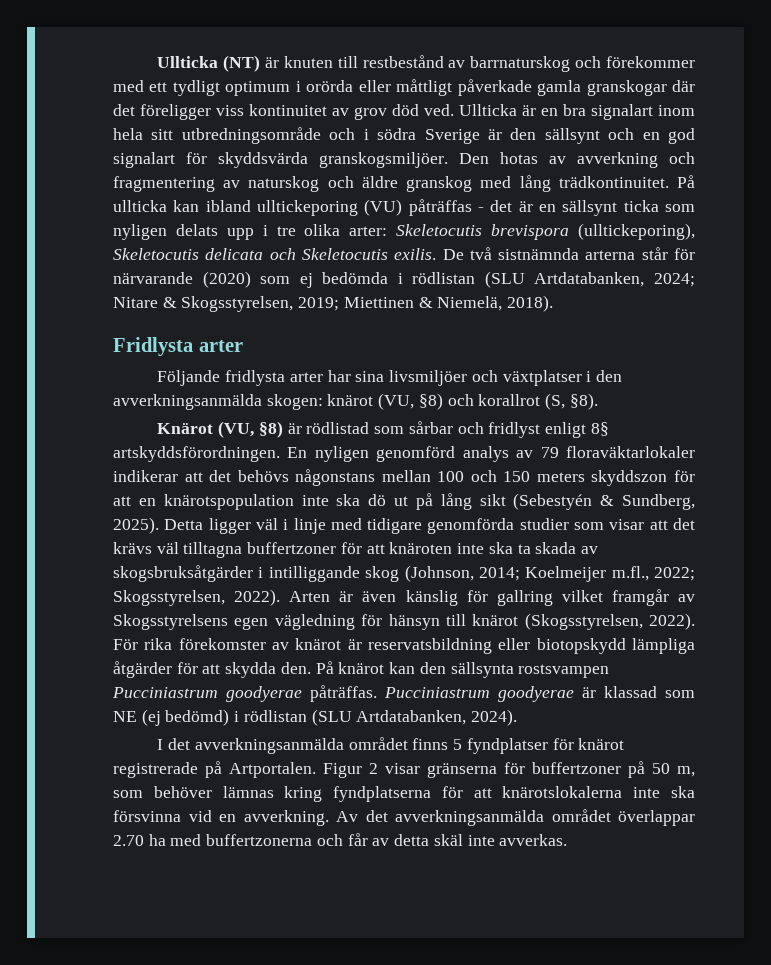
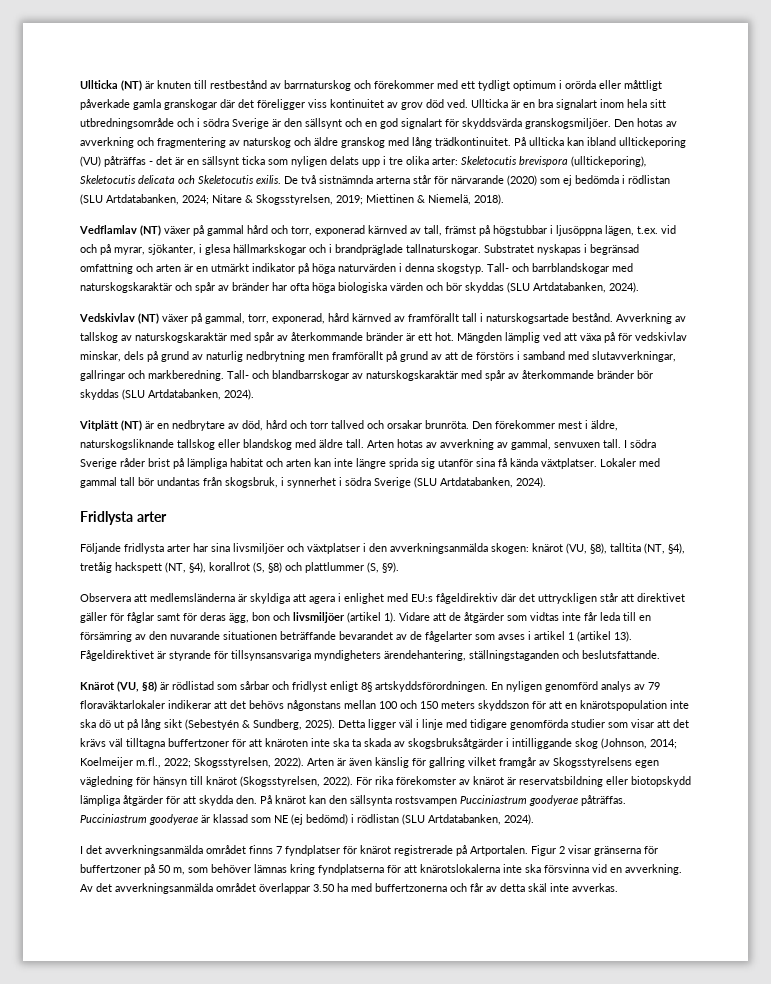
(554, 303) none -> [79,225,676,236] [80,244,639,255] [80,263,633,274] [80,282,639,293] [79,313,686,324] [80,332,687,343] [80,351,676,362] [80,370,653,381] [80,389,254,400] [79,420,618,431] [80,439,656,450] [80,458,660,469] [80,477,546,488] // Vedflamlav (NT) växer på gammal hård och torr, exponerad kärnved av tall, främst på högstubbar i ljusöppna lägen, t.ex. vid och på myrar, sjökanter, i glesa hällmarkskogar och i brandpräglade tallnaturskogar. Substratet nyskapas i begränsad omfattning och arten är en utmärkt indikator på höga naturvärden i denna skogstyp. Tall- och barrblandskogar med naturskogskaraktär och spår av bränder har ofta höga biologiska värden och bör skyddas (SLU Artdatabanken, 2024). // Vedskivlav (NT) växer på gammal, torr, exponerad, hård kärnved av framförallt tall i naturskogsartade bestånd. Avverkning av tallskog av naturskogskaraktär med spår av återkommande bränder är ett hot. Mängden lämplig ved att växa på för vedskivlav minskar, dels på grund av naturlig nedbrytning men framförallt på grund av att de förstörs i samband med slutavverkningar, gallringar och markberedning. Tall- och blandbarrskogar av naturskogskaraktär med spår av återkommande bränder bör skyddas (SLU Artdatabanken, 2024). // Vitplätt (NT) är en nedbrytare av död, hård och torr tallved och orsakar brunröta. Den förekommer mest i äldre, naturskogsliknande tallskog eller blandskog med äldre tall. Arten hotas av avverkning av gammal, senvuxen tall. I södra Sverige råder brist på lämpliga habitat och arten kan inte längre sprida sig utanför sina få kända växtplatser. Lokaler med gammal tall bör undantas från skogsbruk, i synnerhet i södra Sverige (SLU Artdatabanken, 2024).
[418,393,598,410] §8) och korallrot (S, §8). -> [590,543,685,554] [80,562,399,573] [80,593,685,604] [80,612,651,623] [80,631,632,642] [80,650,660,661] §8), talltita (NT, §4), tretåig hackspett (NT, §4), korallrot (S, §8) och plattlummer (S, §9). // Observera att medlemsländerna är skyldiga att agera i enlighet med EU:s fågeldirektiv där det uttryckligen står att direktivet gäller för fåglar samt för deras ägg, bon och livsmiljöer (artikel 1). Vidare att de åtgärder som vidtas inte får leda till en försämring av den nuvarande situationen beträffande bevarandet av de fågelarter som avses i artikel 1 (artikel 13). Fågeldirektivet är styrande för tillsynsansvariga myndigheters ärendehantering, ställningstaganden och beslutsfattande.
[453,739,463,750] 5 -> [276,846,282,854] 7
[113,835,144,846] 2.70 -> [313,884,335,892] 3.50

